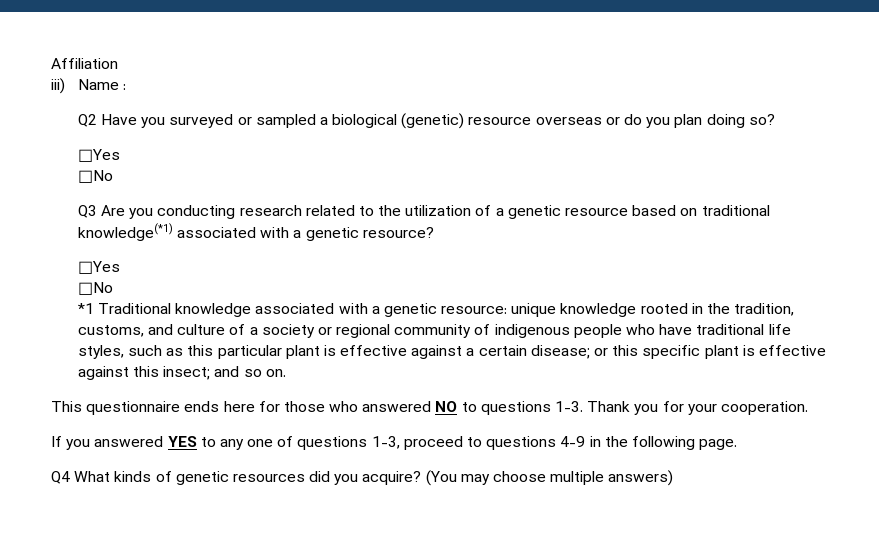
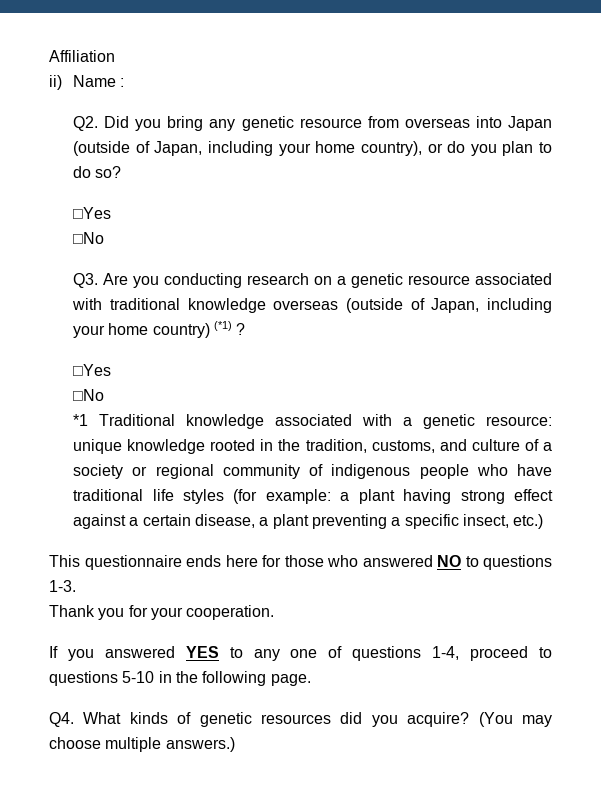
[51,78,65,94] iii) -> [49,75,62,90] ii)
[77,113,602,129] Q2 Have you surveyed or sampled a biological (genetic) resource overseas -> [73,116,552,131] [73,141,422,156] Q2. Did you bring any genetic resource from overseas into Japan (outside of Japan, including your home country),
[706,114,745,128] doing -> [539,142,553,153] [73,166,92,178] to do
[77,205,97,218] Q3 -> [73,273,99,288] Q3.
[305,205,770,219] [77,223,434,241] related to the utilization of a genetic resource based on traditional knowledge(*1) associated with a genetic resource? -> [314,273,552,288] [72,298,553,313] [73,321,246,338] on a genetic resource associated with traditional knowledge overseas (outside of Japan, including your home country) (*1) ?
[77,345,826,359] [77,366,286,380] styles, such as this particular plant is effective against a certain disease; or this specific plant is effective against this insect; and so on. -> [182,489,553,504] [73,514,544,529] styles (for example: a plant having strong effect against a certain disease, a plant preventing a specific insect, etc.)
(584, 406) none -> (76, 586) //
[371,436,400,449] 1-3, -> [432,646,460,660] 1-4,
[560,436,586,447] 4-9 -> [122,671,155,683] 5-10
[51,471,70,484] Q4 -> [49,712,74,727] Q4.
[608,470,674,486] answers) -> [165,737,235,752] answers.)

